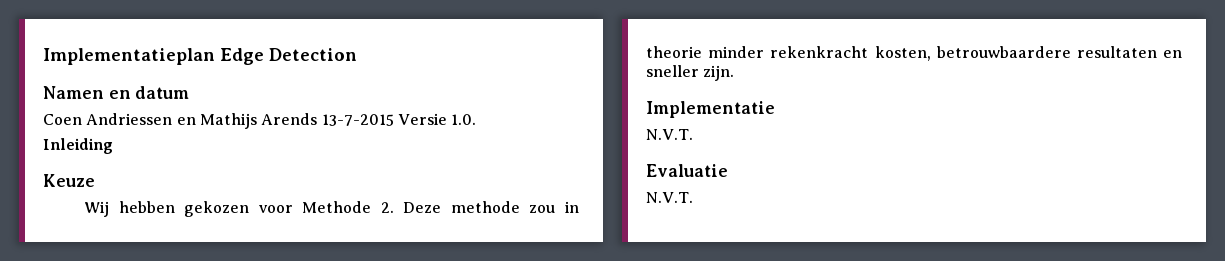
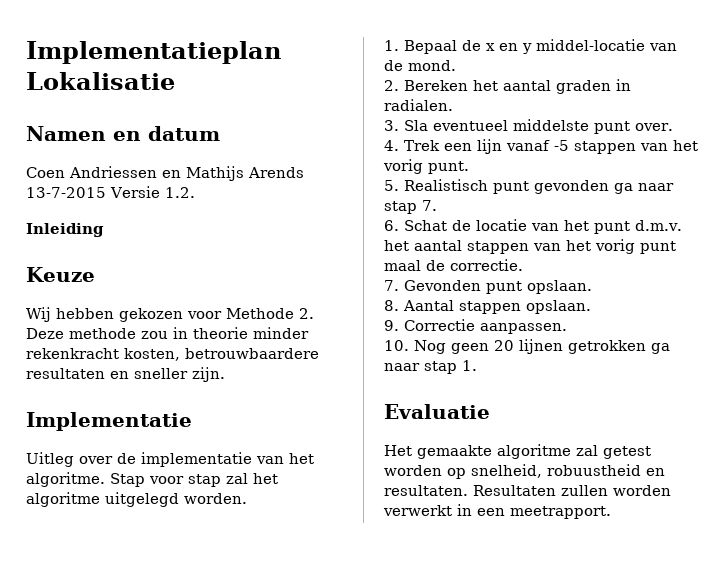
[220,48,357,65] Edge Detection -> [26,72,175,90] Lokalisatie
[451,114,477,125] 1.0. -> [164,187,195,198] 1.2.
[646,129,693,140] [646,164,728,177] [646,192,693,203] N.V.T. // Evaluatie // N.V.T. -> [26,452,314,467] [26,472,278,487] [26,492,247,507] [384,39,677,54] [384,60,456,71] [384,79,631,94] [384,99,453,111] [384,119,673,134] [384,139,698,154] [383,159,469,174] [384,179,674,194] [384,200,437,214] [384,219,682,234] [384,239,676,254] [384,259,523,271] [384,280,592,294] [384,300,591,314] [384,319,567,334] [384,339,670,354] [384,360,477,374] [384,404,490,419] [384,444,651,459] [384,464,665,479] [384,485,671,496] [383,504,611,519] Uitleg over de implementatie van het algoritme. Stap voor stap zal het algoritme uitgelegd worden. // 1. Bepaal de x en y middel-locatie van de mond. // 2. Bereken het aantal graden in radialen. // 3. Sla eventueel middelste punt over. // 4. Trek een lijn vanaf -5 stappen van het vorig punt. // 5. Realistisch punt gevonden ga naar stap 7. // 6. Schat de locatie van het punt d.m.v. het aantal stappen van het vorig punt maal de correctie. // 7. Gevonden punt opslaan. // 8. Aantal stappen opslaan. // 9. Correctie aanpassen. // 10. Nog geen 20 lijnen getrokken ga naar stap 1. // Evaluatie // Het gemaakte algoritme zal getest worden op snelheid, robuustheid en resultaten. Resultaten zullen worden verwerkt in een meetrapport.

